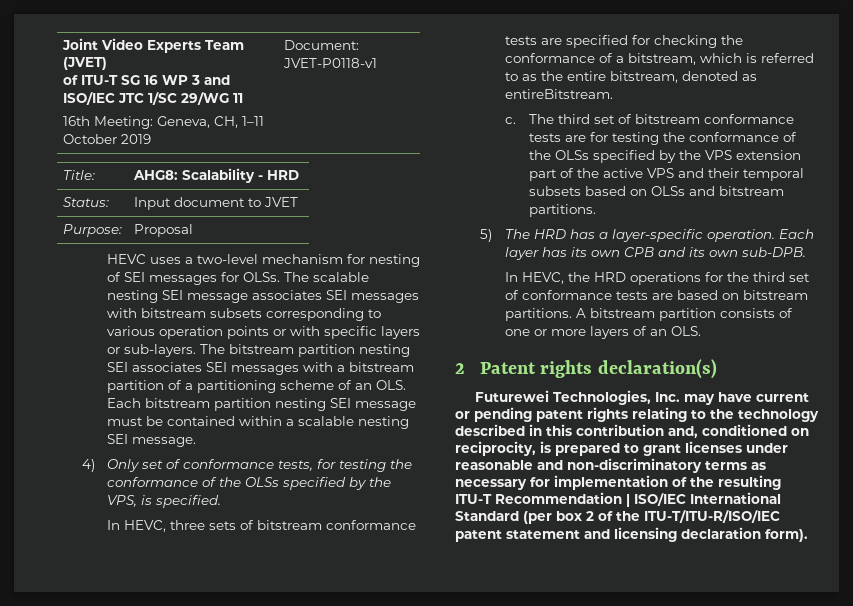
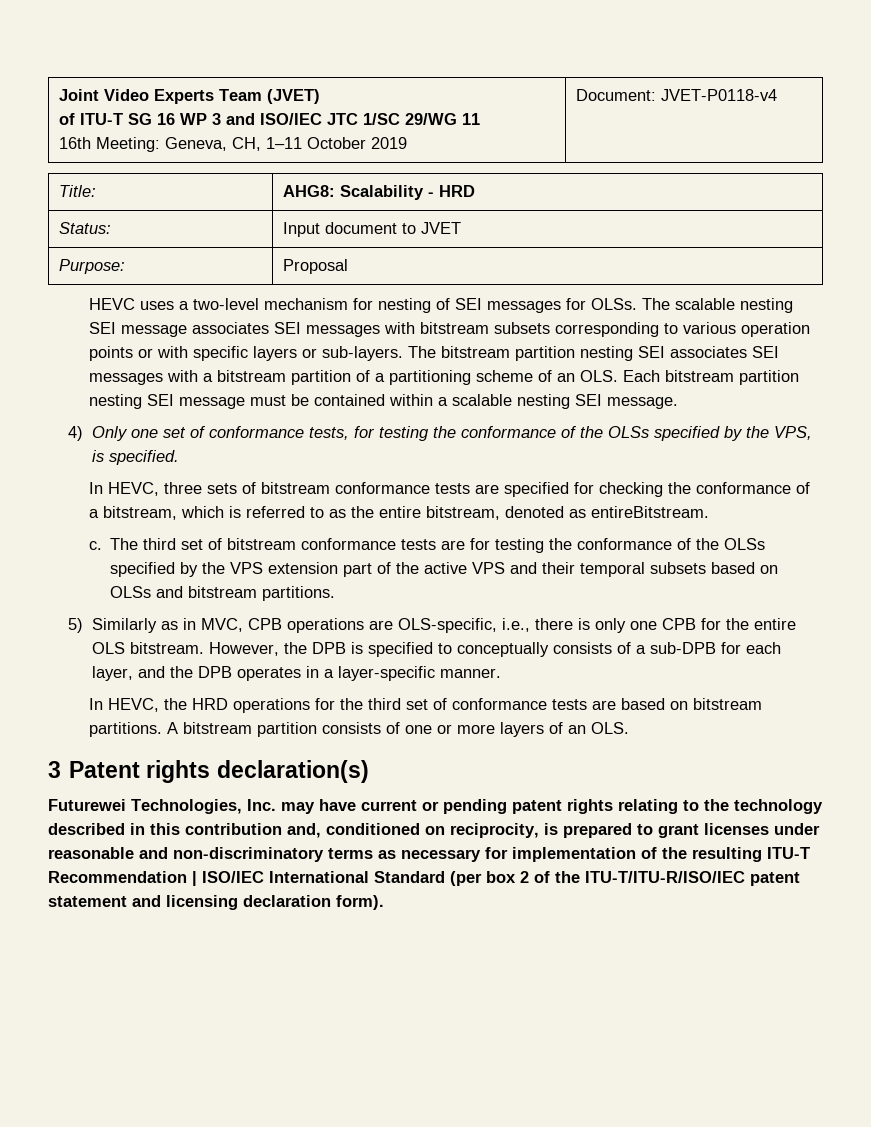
[282,58,377,68] JVET-P0118-v1 -> [660,89,777,101] JVET-P0118-v4
(140, 465) none -> [130,429,158,438] one
[504,229,814,242] [504,247,806,260] The HRD has a layer-specific operation. Each layer has its own CPB and its own sub-DPB. -> [91,618,796,633] [91,642,781,657] [91,666,501,681] Similarly as in MVC, CPB operations are OLS-specific, i.e., there is only one CPB for the entire OLS bitstream. However, the DPB is specified to conceptually consists of a sub-DPB for each layer, and the DPB operates in a layer-specific manner.
[455,363,465,374] 2 -> [48,761,61,778] 3

